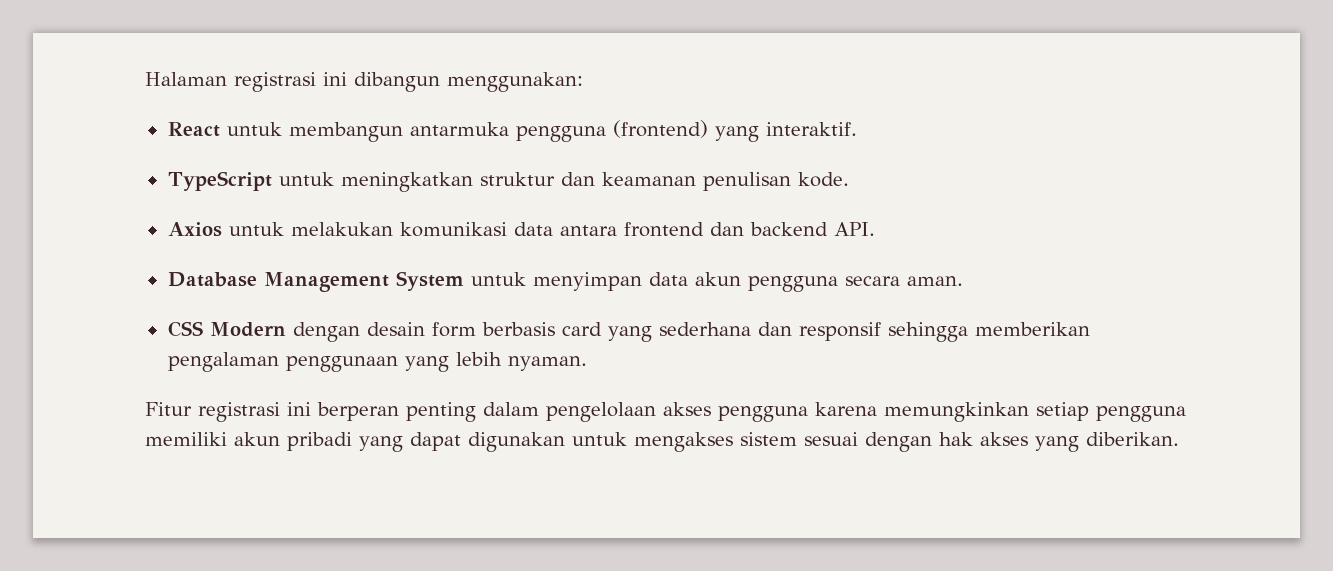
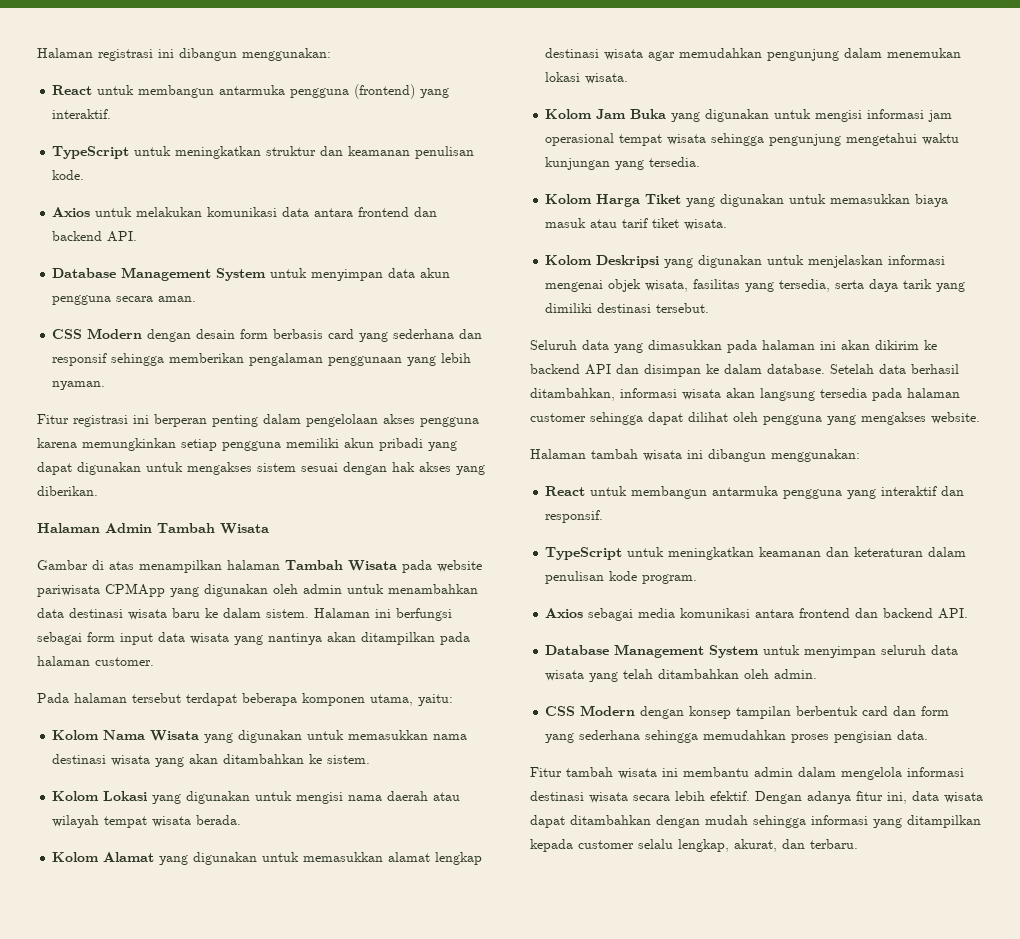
(1179, 439) none -> [37,523,269,534] [37,560,482,573] [37,583,478,597] [37,608,452,621] [37,632,470,645] [37,656,154,666] [37,693,453,706] [52,730,468,743] [52,754,371,767] [52,791,461,804] [52,815,242,828] [52,852,483,865] [545,48,962,61] [545,72,629,84] [545,109,953,122] [545,133,960,146] [545,157,701,170] [545,194,949,207] [545,218,728,230] [545,255,946,268] [545,279,966,292] [545,303,710,313] [530,340,937,353] [530,364,959,377] [530,388,960,401] [530,412,980,425] [530,449,860,462] [545,486,965,499] [545,510,604,523] [545,547,967,560] [545,571,698,584] [545,608,969,621] [545,644,959,658] [545,669,818,682] [545,705,950,719] [545,730,929,743] [530,767,964,780] [530,791,983,804] [530,815,981,828] [530,839,858,852] // Halaman Admin Tambah Wisata // Gambar di atas menampilkan halaman Tambah Wisata pada website pariwisata CPMApp yang digunakan oleh admin untuk menambahkan data destinasi wisata baru ke dalam sistem. Halaman ini berfungsi sebagai form input data wisata yang nantinya akan ditampilkan pada halaman customer. // Pada halaman tersebut terdapat beberapa komponen utama, yaitu: // Kolom Nama Wisata yang digunakan untuk memasukkan nama destinasi wisata yang akan ditambahkan ke sistem. // Kolom Lokasi yang digunakan untuk mengisi nama daerah atau wilayah tempat wisata berada. // Kolom Alamat yang digunakan untuk memasukkan alamat lengkap destinasi wisata agar memudahkan pengunjung dalam menemukan lokasi wisata. // Kolom Jam Buka yang digunakan untuk mengisi informasi jam operasional tempat wisata sehingga pengunjung mengetahui waktu kunjungan yang tersedia. // Kolom Harga Tiket yang digunakan untuk memasukkan biaya masuk atau tarif tiket wisata. // Kolom Deskripsi yang digunakan untuk menjelaskan informasi mengenai objek wisata, fasilitas yang tersedia, serta daya tarik yang dimiliki destinasi tersebut. // Seluruh data yang dimasukkan pada halaman ini akan dikirim ke backend API dan disimpan ke dalam database. Setelah data berhasil ditambahkan, informasi wisata akan langsung tersedia pada halaman customer sehingga dapat dilihat oleh pengguna yang mengakses website. // Halaman tambah wisata ini dibangun menggunakan: // React untuk membangun antarmuka pengguna yang interaktif dan responsif. // TypeScript untuk meningkatkan keamanan dan keteraturan dalam penulisan kode program. // Axios sebagai media komunikasi antara frontend dan backend API. // Database Management System untuk menyimpan seluruh data wisata yang telah ditambahkan oleh admin. // CSS Modern dengan konsep tampilan berbentuk card dan form yang sederhana sehingga memudahkan proses pengisian data. // Fitur tambah wisata ini membantu admin dalam mengelola informasi destinasi wisata secara lebih efektif. Dengan adanya fitur ini, data wisata dapat ditambahkan dengan mudah sehingga informasi yang ditampilkan kepada customer selalu lengkap, akurat, dan terbaru.

